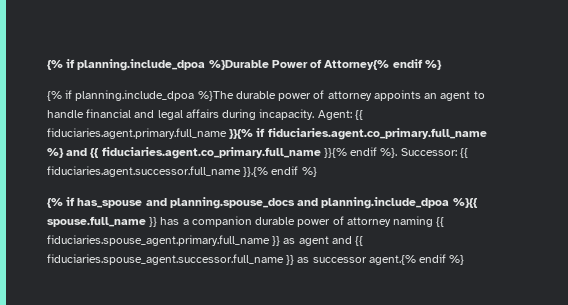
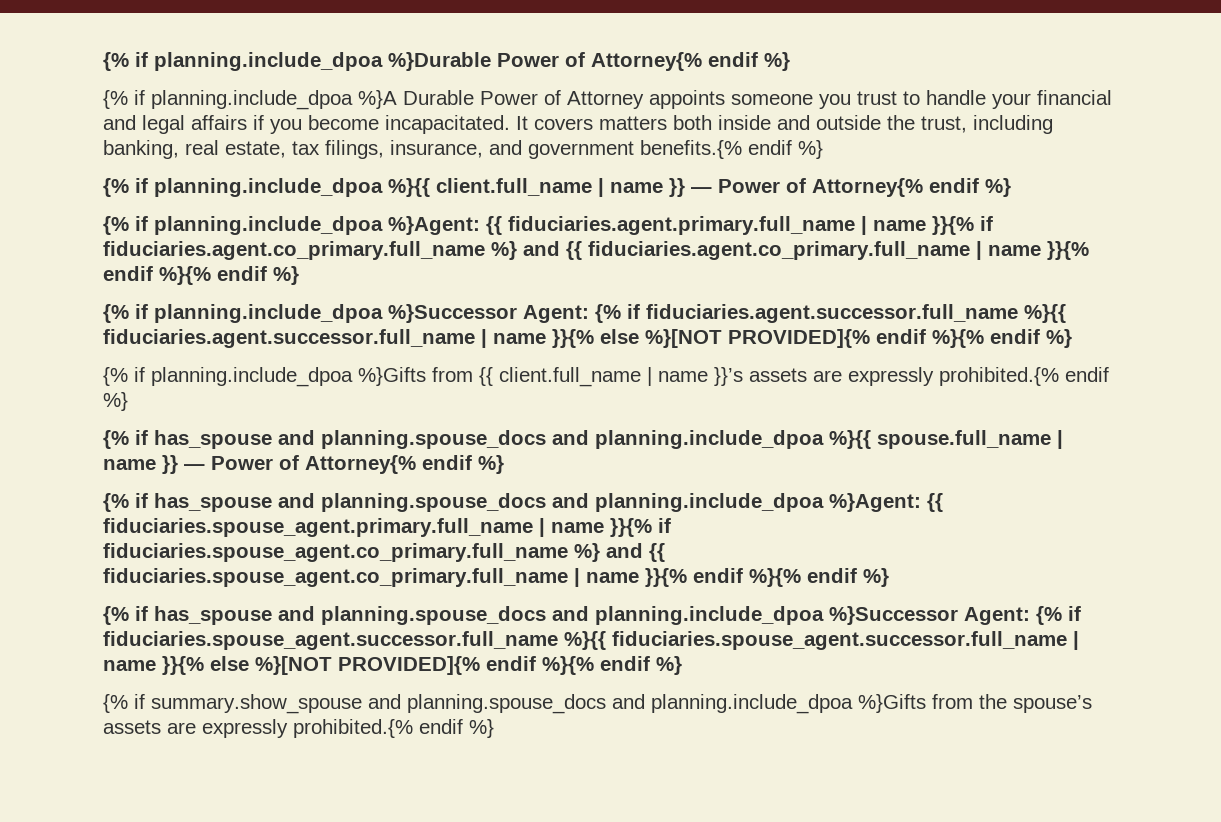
[197,90,471,101] %}The durable power of attorney appoints an agent -> [358,90,897,109] %}A Durable Power of Attorney appoints someone you trust
(84, 114) none -> [992,93,1031,109] your
[222,109,363,120] [47,128,227,139] during incapacity. Agent: {{ fiduciaries.agent.primary.full_name -> [253,115,1053,134] [103,140,823,159] [103,178,1011,197] [103,216,926,235] if you become incapacitated. It covers matters both inside and outside the trust, including banking, real estate, tax filings, insurance, and government benefits.{% endif %} // {% if planning.include_dpoa %}{{ client.full_name | name }} — Power of Attorney{% endif %} // {% if planning.include_dpoa %}Agent: {{ fiduciaries.agent.primary.full_name | name
[323,147,468,158] [47,166,269,177] }}{% endif %}. Successor: {{ fiduciaries.agent.successor.full_name }}.{% -> [976,241,1089,260] [103,266,299,285] [103,304,1066,323] [103,329,1072,348] [103,367,1059,387] | name }}{% endif %}{% endif %} // {% if planning.include_dpoa %}Successor Agent: {% if fiduciaries.agent.successor.full_name %}{{ fiduciaries.agent.successor.full_name | name }}{% else %}[NOT PROVIDED]{% endif %}{% endif %} // {% if planning.include_dpoa %}Gifts from {{ client.full_name | name }}’s assets are expressly prohibited.{%
[149,216,445,227] [47,235,364,246] [47,254,416,265] }} has a companion durable power of attorney naming {{ fiduciaries.spouse_agent.primary.full_name }} as agent and {{ fiduciaries.spouse_agent.successor.full_name }} as successor agent.{% -> [1057,430,1063,449] [103,455,504,474] [103,493,943,512] [103,518,671,537] [103,543,665,562] [103,568,889,587] [103,606,1081,625] [103,631,1079,650] [103,656,682,675] [103,694,1092,714] [103,719,413,738] | name }} — Power of Attorney{% endif %} // {% if has_spouse and planning.spouse_docs and planning.include_dpoa %}Agent: {{ fiduciaries.spouse_agent.primary.full_name | name }}{% if fiduciaries.spouse_agent.co_primary.full_name %} and {{ fiduciaries.spouse_agent.co_primary.full_name | name }}{% endif %}{% endif %} // {% if has_spouse and planning.spouse_docs and planning.include_dpoa %}Successor Agent: {% if fiduciaries.spouse_agent.successor.full_name %}{{ fiduciaries.spouse_agent.successor.full_name | name }}{% else %}[NOT PROVIDED]{% endif %}{% endif %} // {% if summary.show_spouse and planning.spouse_docs and planning.include_dpoa %}Gifts from the spouse’s assets are expressly prohibited.{%

